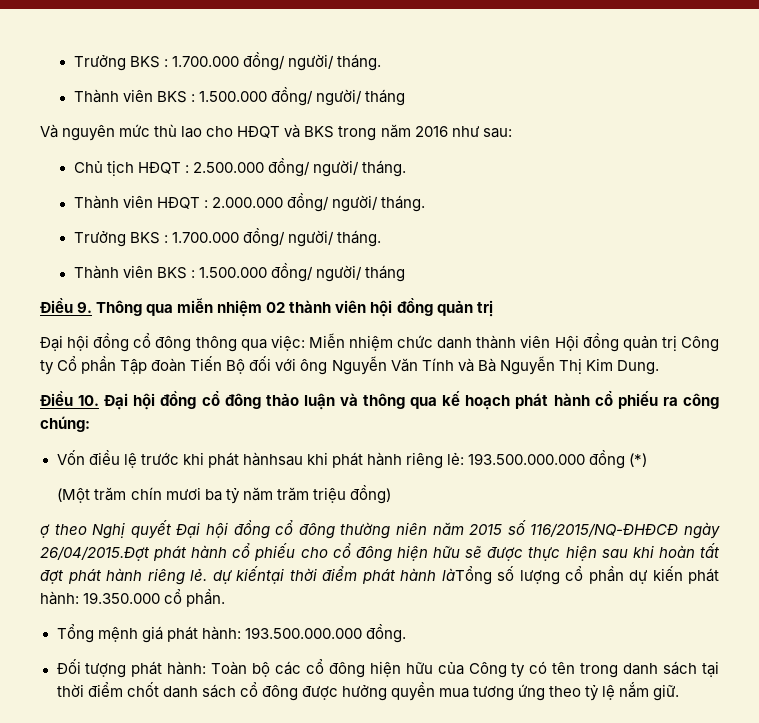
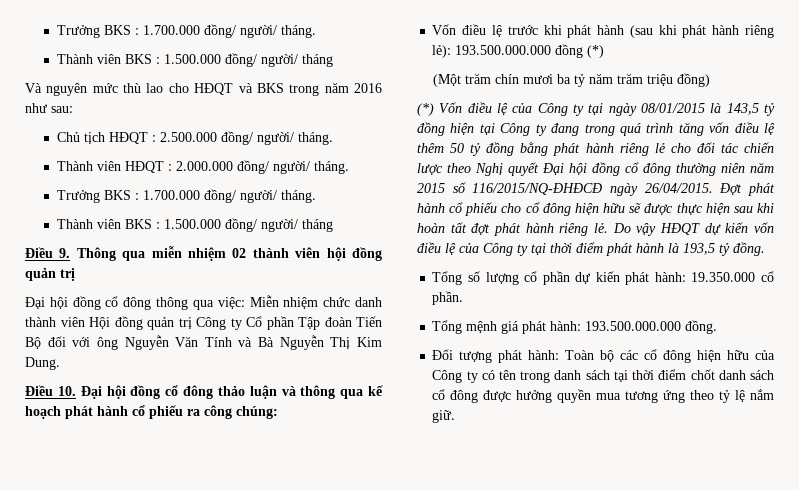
[242,452,303,466] hànhsau -> [597,25,653,38] hành (sau
[447,453,465,465] lẻ: -> [432,45,452,58] lẻ):
[40,524,50,538] ợ -> [417,102,775,116] [417,122,775,136] [417,142,774,156] [417,163,443,175] (*) Vốn điều lệ của Công ty tại ngày 08/01/2015 là 143,5 tỷ đồng hiện tại Công ty đang trong quá trình tăng vốn điều lệ thêm 50 tỷ đồng bằng phát hành riêng lẻ cho đối tác chiến lược
[40,546,150,561] 26/04/2015.Đợt -> [644,183,743,195] 26/04/2015. Đợt
[212,566,492,585] dự kiếntại thời điểm phát hành làTổng -> [612,222,774,236] [417,242,765,256] [432,271,463,285] Do vậy HĐQT dự kiến vốn điều lệ của Công ty tại thời điểm phát hành là 193,5 tỷ đồng. // Tổng

